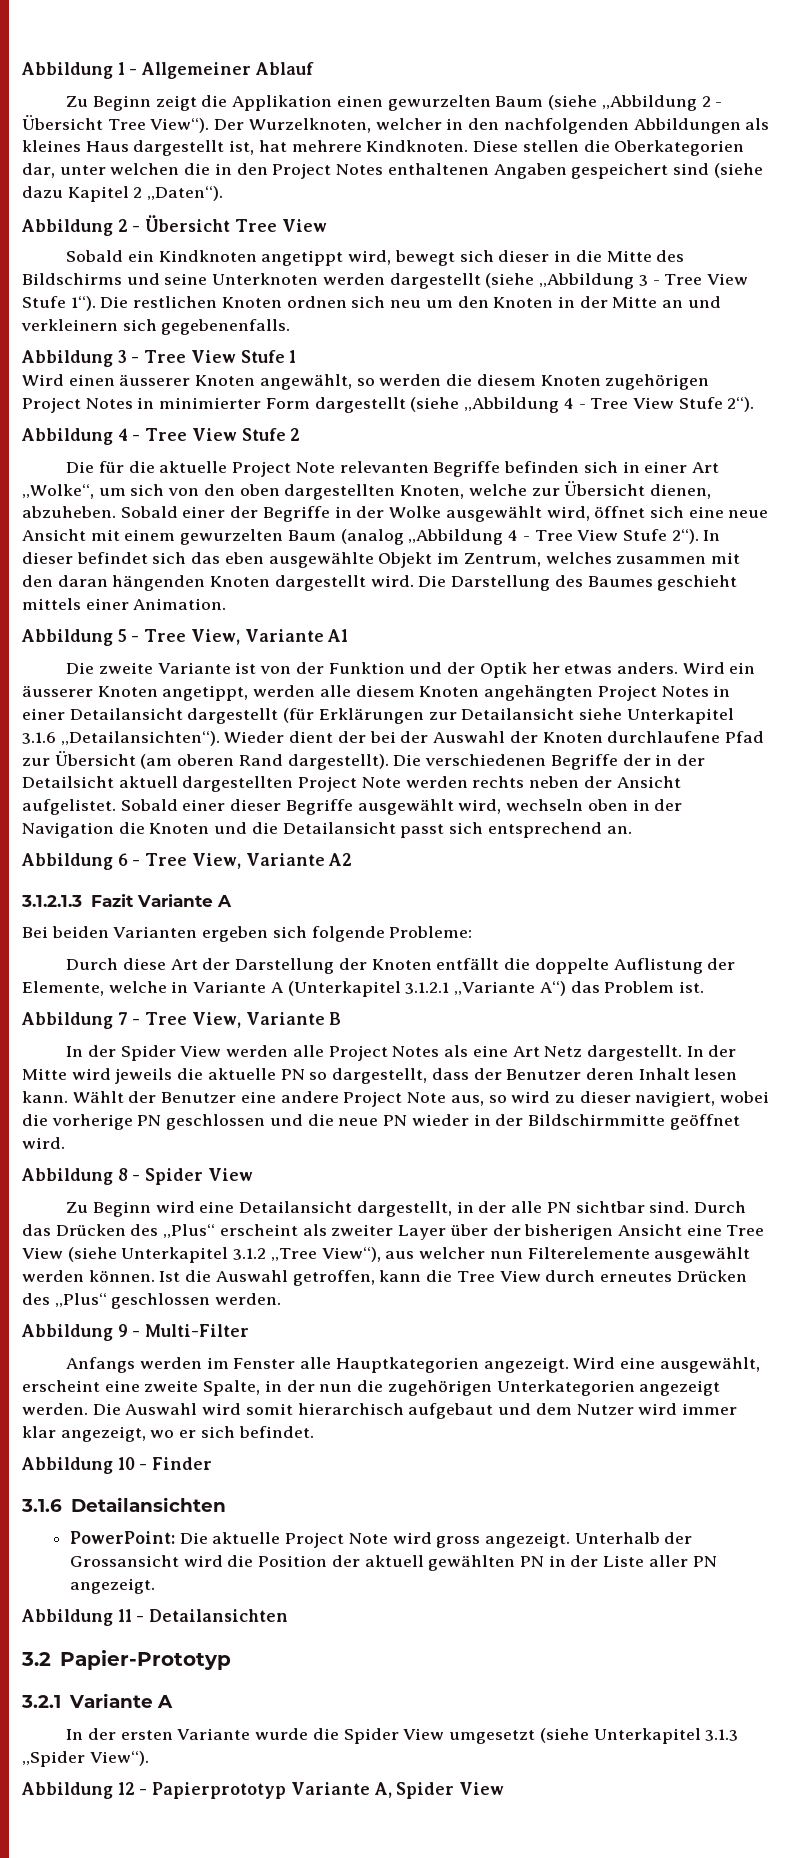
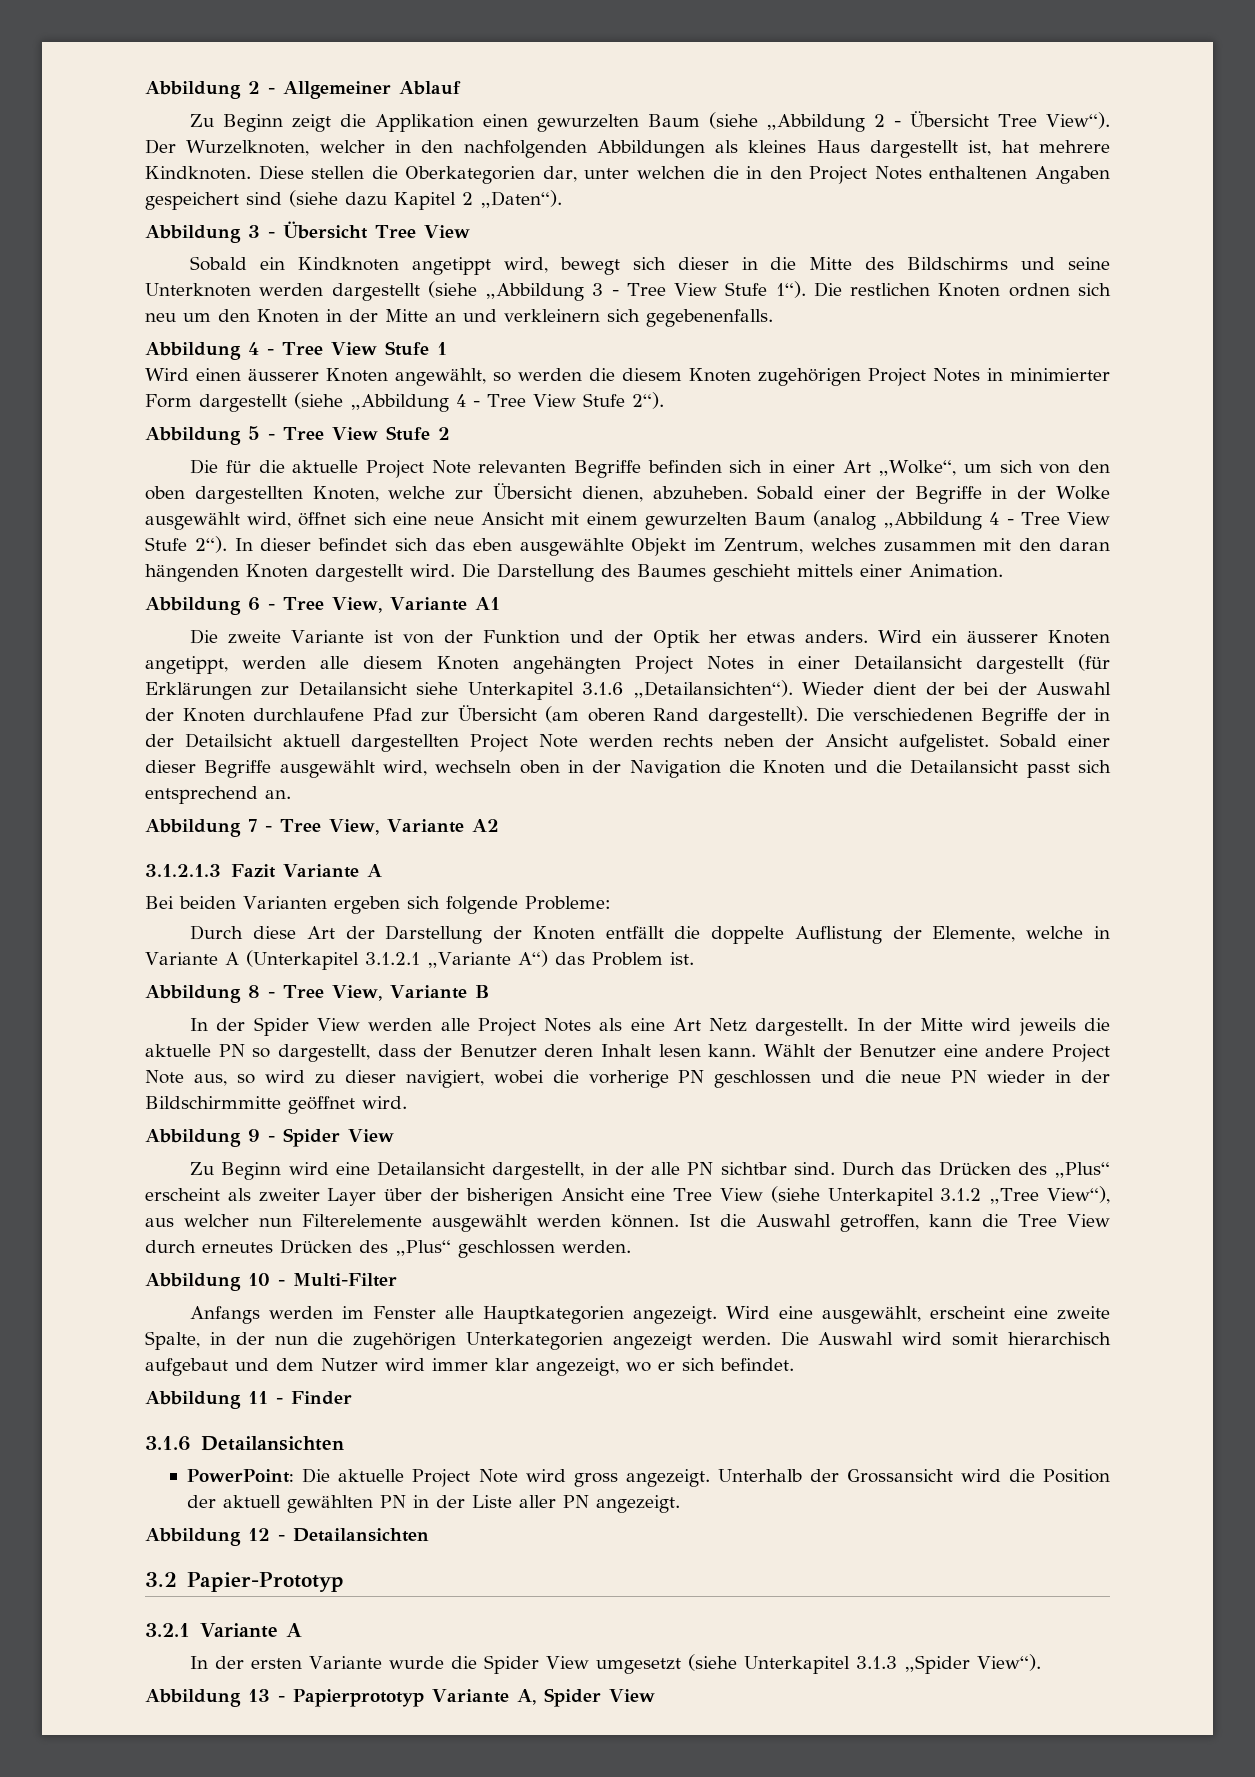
[21,62,125,79] Abbildung 1 -> [145,81,260,99] Abbildung 2
[117,219,128,232] 2 -> [248,225,260,238] 3
[117,350,127,363] 3 -> [248,342,259,355] 4
[117,428,128,441] 4 -> [248,426,260,440] 5
[117,629,127,642] 5 -> [248,597,260,611] 6
[117,853,128,866] 6 -> [248,819,257,832] 7
[117,1012,128,1025] 7 -> [248,985,260,998] 8
[117,1168,128,1181] 8 -> [248,1129,260,1142] 9
[117,1324,128,1337] 9 -> [248,1273,270,1286] 10
[117,1457,135,1470] 10 -> [248,1391,268,1404] 11
[117,1609,132,1622] 11 -> [248,1528,270,1541] 12
[117,1782,135,1795] 12 -> [248,1689,270,1702] 13

